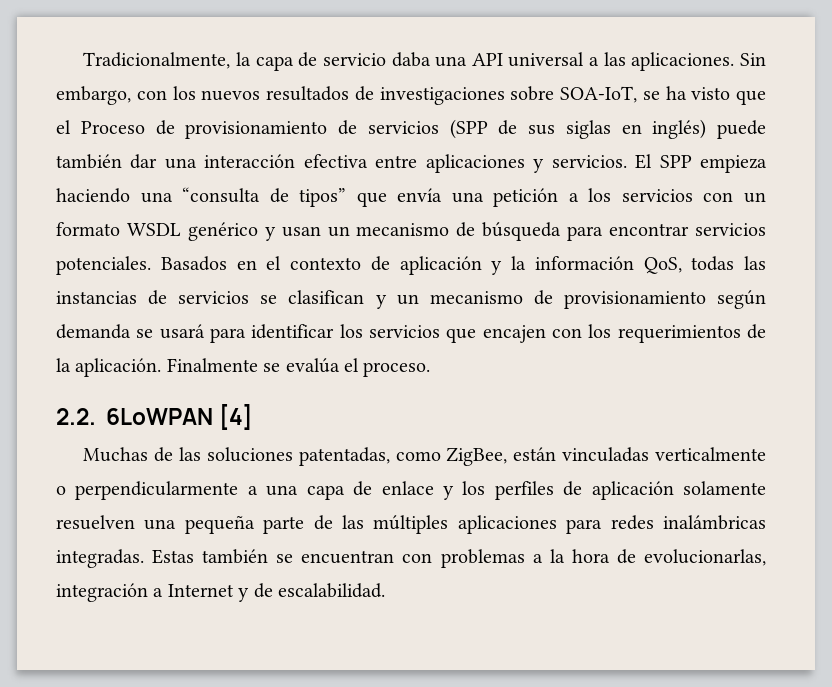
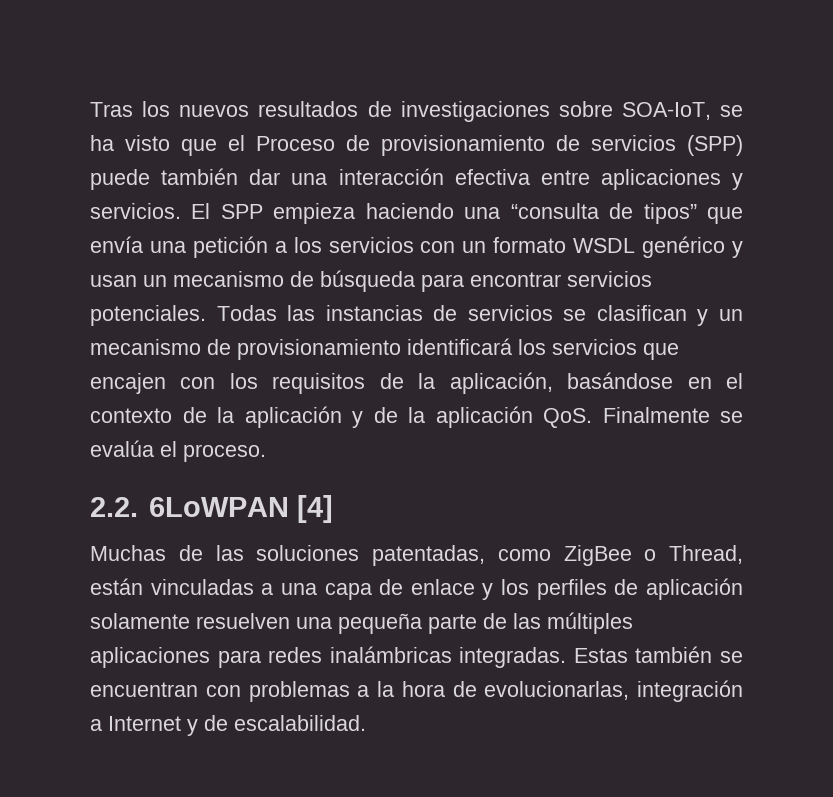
[83,52,767,71] [56,86,167,105] Tradicionalmente, la capa de servicio daba una API universal a las aplicaciones. Sin embargo, con -> [90,102,133,117] Tras
[449,119,707,139] (SPP de sus siglas en inglés) -> [687,135,743,156] (SPP)
[160,256,735,275] Basados en el contexto de aplicación y la información QoS, todas -> [216,305,277,321] Todas
[717,290,767,309] [56,324,335,343] según demanda se usará para identificar -> [407,338,512,355] identificará
[617,324,767,343] [56,358,162,377] requerimientos de la aplicación. -> [272,372,744,394] [90,406,592,428] requisitos de la aplicación, basándose en el contexto de la aplicación y de la aplicación QoS.
[446,447,766,466] [56,481,239,500] ZigBee, están vinculadas verticalmente o perpendicularmente -> [563,545,743,566] [90,578,254,595] ZigBee o Thread, están vinculadas

